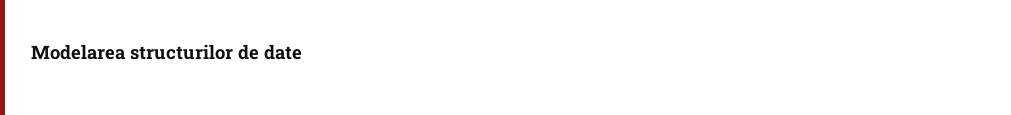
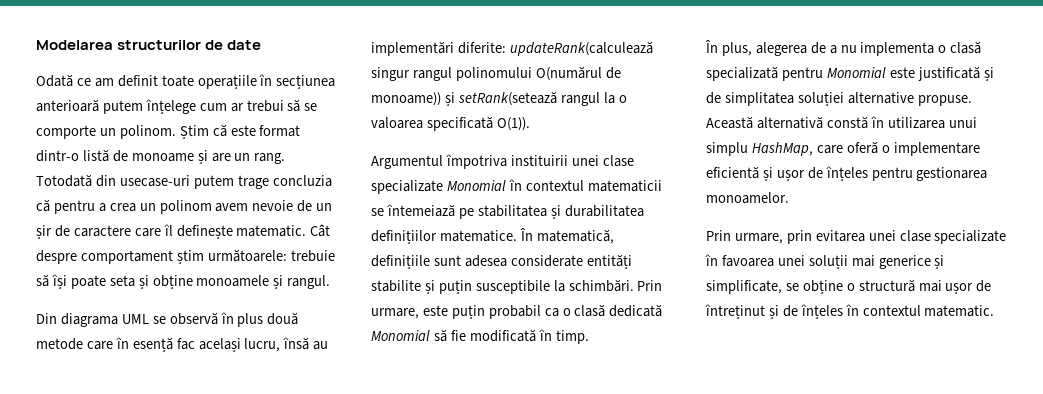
(302, 52) none -> [36,74,336,89] [36,99,318,114] [36,124,301,139] [36,149,286,164] [36,174,332,189] [36,199,333,214] [36,224,331,239] [36,249,335,264] [36,274,331,289] [36,312,299,327] [36,337,329,352] [371,41,653,56] [371,66,621,81] [371,91,627,106] [371,116,530,131] [371,154,634,169] [371,179,662,194] [371,204,644,219] [371,228,614,244] [371,254,632,269] [371,279,663,294] [371,304,663,319] [371,329,589,344] [705,40,982,56] [706,66,994,81] [706,92,972,106] [706,116,977,129] [706,141,980,156] [706,166,988,181] [706,192,789,204] [706,230,1007,244] [705,254,945,269] [706,279,992,294] [705,304,995,319] // Odată ce am definit toate operațiile în secțiunea anterioară putem înțelege cum ar trebui să se comporte un polinom. Știm că este format dintr-o listă de monoame și are un rang. Totodată din usecase-uri putem trage concluzia că pentru a crea un polinom avem nevoie de un șir de caractere care îl definește matematic. Cât despre comportament știm următoarele: trebuie să își poate seta și obține monoamele și rangul. // Din diagrama UML se observă în plus două metode care în esență fac același lucru, însă au implementări diferite: updateRank(calculează singur rangul polinomului O(numărul de monoame)) și setRank(setează rangul la o valoarea specificată O(1)). // Argumentul împotriva instituirii unei clase specializate Monomial în contextul matematicii se întemeiază pe stabilitatea și durabilitatea definițiilor matematice. În matematică, definițiile sunt adesea considerate entități stabilite și puțin susceptibile la schimbări. Prin urmare, este puțin probabil ca o clasă dedicată Monomial să fie modificată în timp. // În plus, alegerea de a nu implementa o clasă specializată pentru Monomial este justificată și de simplitatea soluției alternative propuse. Această alternativă constă în utilizarea unui simplu HashMap, care oferă o implementare eficientă și ușor de înțeles pentru gestionarea monoamelor. // Prin urmare, prin evitarea unei clase specializate în favoarea unei soluții mai generice și simplificate, se obține o structură mai ușor de întreținut și de înțeles în contextul matematic.

